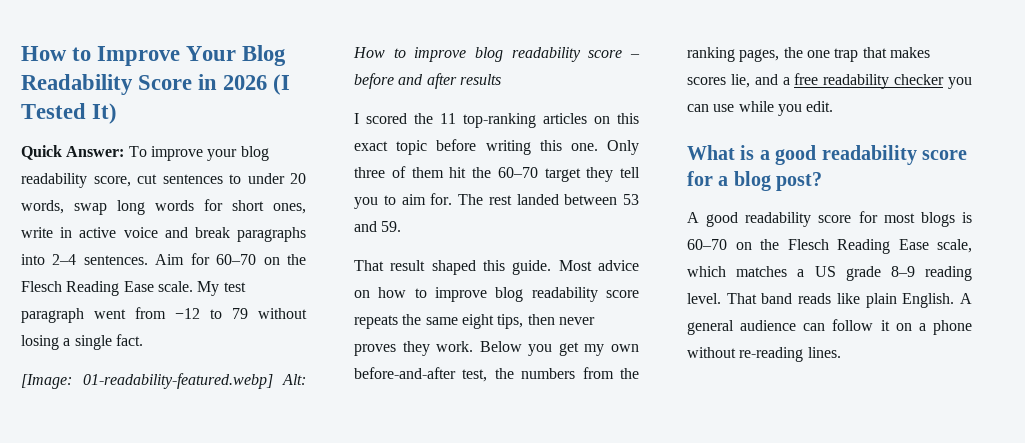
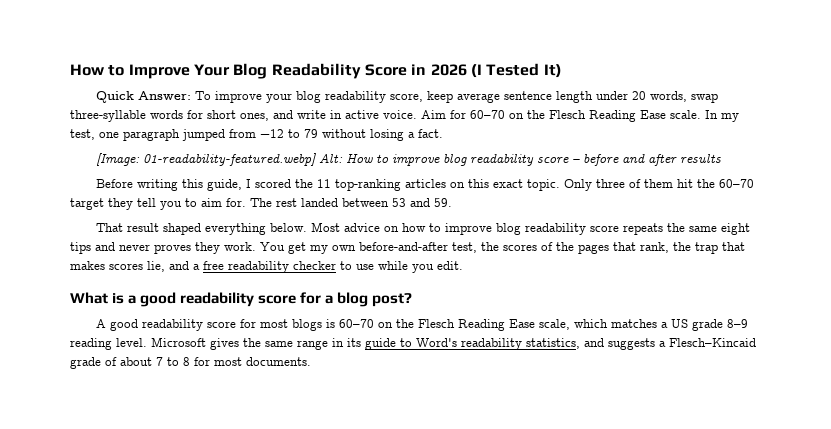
[137,174,241,184] cut sentences to -> [426,91,593,103] keep average sentence length
[117,200,145,215] long -> [70,110,146,122] three-syllable
(306, 208) none -> [273,110,293,119] and
[123,227,306,242] [21,254,148,265] voice and break paragraphs into 2–4 sentences. -> [383,110,417,119] voice.
[197,281,246,296] [21,308,126,323] My test paragraph went -> [705,110,739,122] [70,129,225,141] In my test, one paragraph jumped
[74,335,112,350] single -> (415, 135) none
(501, 79) none -> [95,179,242,191] Before writing this guide,
[396,139,598,155] topic before writing this one. -> [526,179,560,191] topic.
[483,260,552,275] this guide. -> [204,223,307,235] everything below.
[497,314,555,329] tips, then -> [70,242,115,254] tips and
[479,341,553,356] Below you -> [260,242,285,251] You
[521,367,639,379] [687,47,830,62] numbers from the ranking pages, the one -> [503,242,691,254] scores of the pages that rank, the
[948,77,972,89] [687,104,709,112] you can -> [340,261,352,270] to
[726,293,972,308] [687,319,972,335] [687,347,841,362] That band reads like plain English. A general audience can follow it on a phone without re-reading lines. -> [151,337,756,350] [70,357,311,369] Microsoft gives the same range in its guide to Word's readability statistics, and suggests a Flesch–Kincaid grade of about 7 to 8 for most documents.

